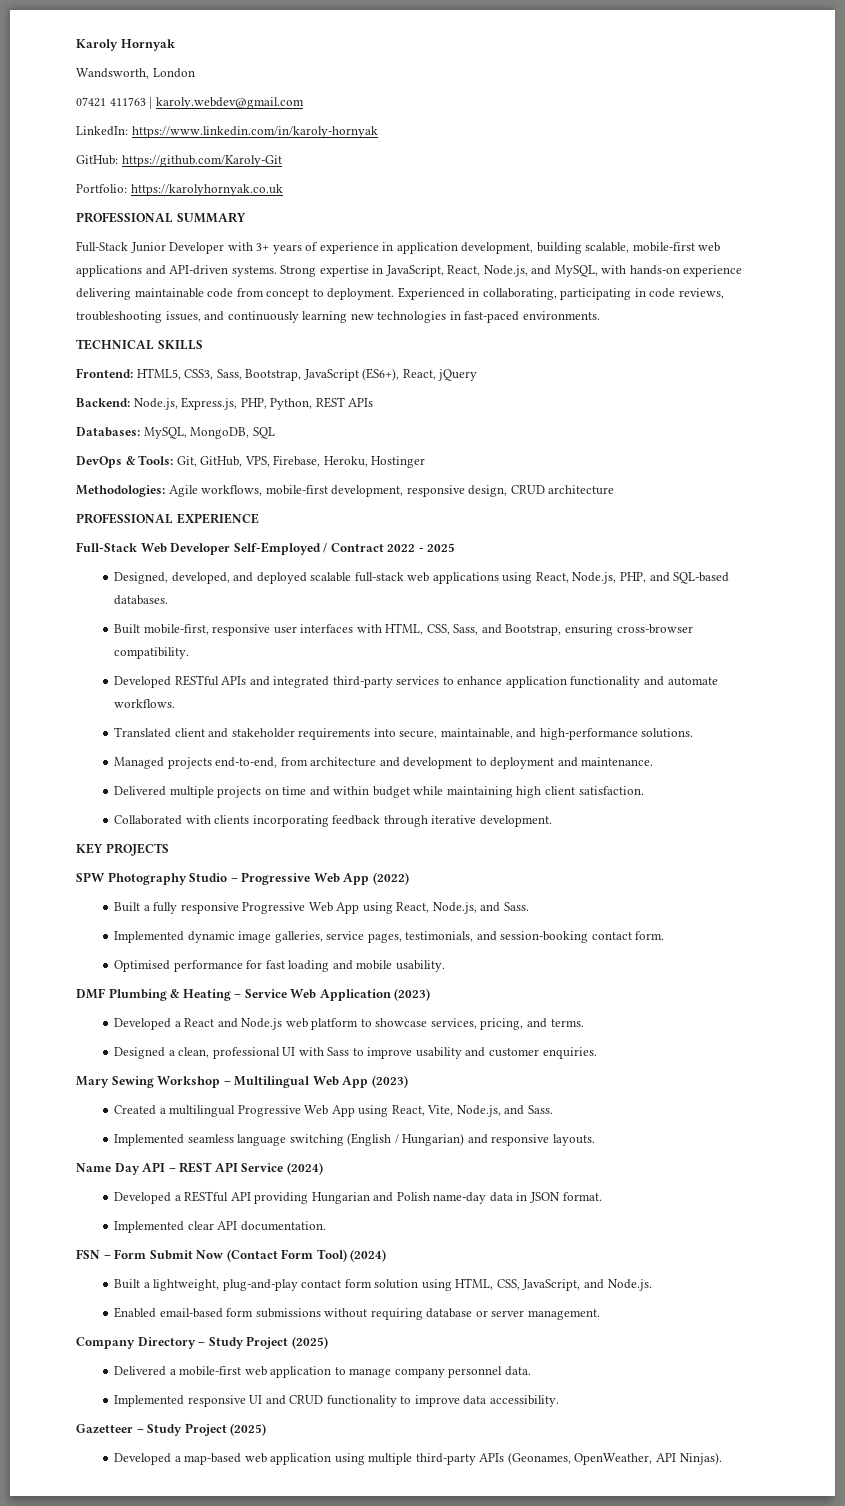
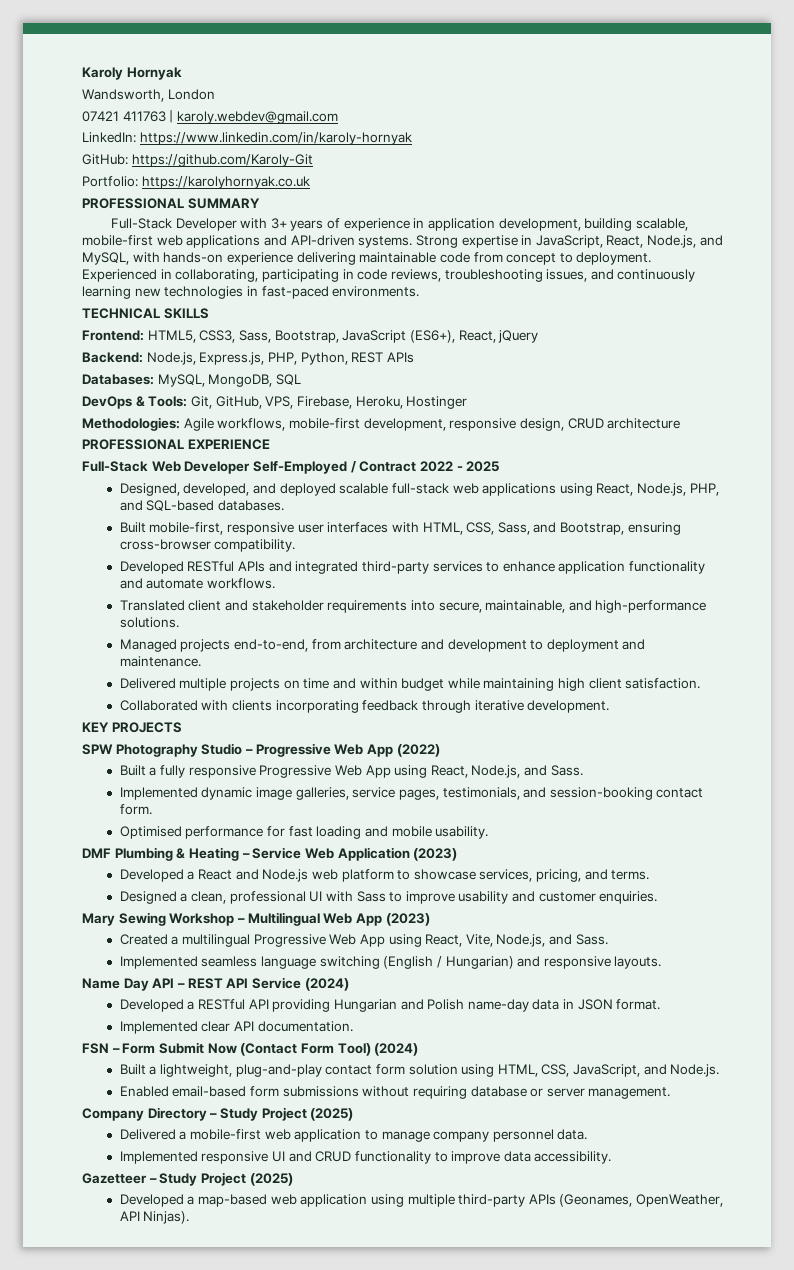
[130,242,166,253] Junior -> (172, 223) none

